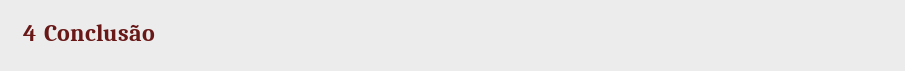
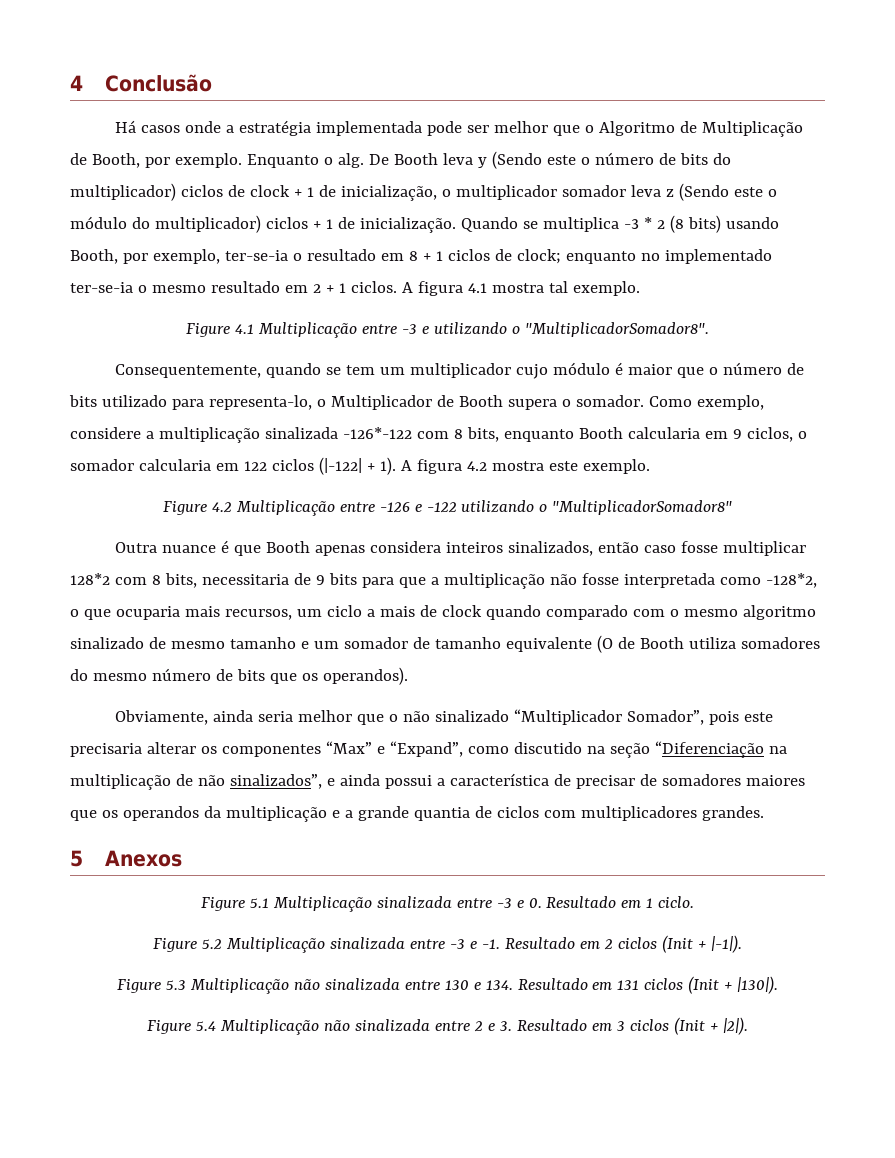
(155, 32) none -> [115,120,804,137] [70,151,731,169] [70,183,777,201] [70,215,779,233] [70,249,772,264] [70,281,640,296] [186,322,709,338] [115,362,805,379] [69,395,764,410] [70,427,807,443] [70,457,650,475] [162,500,733,516] [115,540,807,556] [70,573,817,589] [70,605,816,620] [70,635,820,653] [70,667,408,685] [115,709,774,725] [70,741,787,758] [70,773,805,790] [70,806,764,822] [70,850,183,867] [200,896,695,912] [153,935,742,953] [116,976,779,994] [147,1017,748,1035] // Há casos onde a estratégia implementada pode ser melhor que o Algoritmo de Multiplicação de Booth, por exemplo. Enquanto o alg. De Booth leva y (Sendo este o número de bits do multiplicador) ciclos de clock + 1 de inicialização, o multiplicador somador leva z (Sendo este o módulo do multiplicador) ciclos + 1 de inicialização. Quando se multiplica -3 * 2 (8 bits) usando Booth, por exemplo, ter-se-ia o resultado em 8 + 1 ciclos de clock; enquanto no implementado ter-se-ia o mesmo resultado em 2 + 1 ciclos. A figura 4.1 mostra tal exemplo. // Figure 4.1 Multiplicação entre -3 e utilizando o "MultiplicadorSomador8". // Consequentemente, quando se tem um multiplicador cujo módulo é maior que o número de bits utilizado para representa-lo, o Multiplicador de Booth supera o somador. Como exemplo, considere a multiplicação sinalizada -126*-122 com 8 bits, enquanto Booth calcularia em 9 ciclos, o somador calcularia em 122 ciclos (|-122| + 1). A figura 4.2 mostra este exemplo. // Figure 4.2 Multiplicação entre -126 e -122 utilizando o "MultiplicadorSomador8" // Outra nuance é que Booth apenas considera inteiros sinalizados, então caso fosse multiplicar 128*2 com 8 bits, necessitaria de 9 bits para que a multiplicação não fosse interpretada como -128*2, o que ocuparia mais recursos, um ciclo a mais de clock quando comparado com o mesmo algoritmo sinalizado de mesmo tamanho e um somador de tamanho equivalente (O de Booth utiliza somadores do mesmo número de bits que os operandos). // Obviamente, ainda seria melhor que o não sinalizado “Multiplicador Somador”, pois este precisaria alterar os componentes “Max” e “Expand”, como discutido na seção “Diferenciação na multiplicação de não sinalizados”, e ainda possui a característica de precisar de somadores maiores que os operandos da multiplicação e a grande quantia de ciclos com multiplicadores grandes. // 5 Anexos // Figure 5.1 Multiplicação sinalizada entre -3 e 0. Resultado em 1 ciclo. // Figure 5.2 Multiplicação sinalizada entre -3 e -1. Resultado em 2 ciclos (Init + |-1|). // Figure 5.3 Multiplicação não sinalizada entre 130 e 134. Resultado em 131 ciclos (Init + |130|). // Figure 5.4 Multiplicação não sinalizada entre 2 e 3. Resultado em 3 ciclos (Init + |2|).

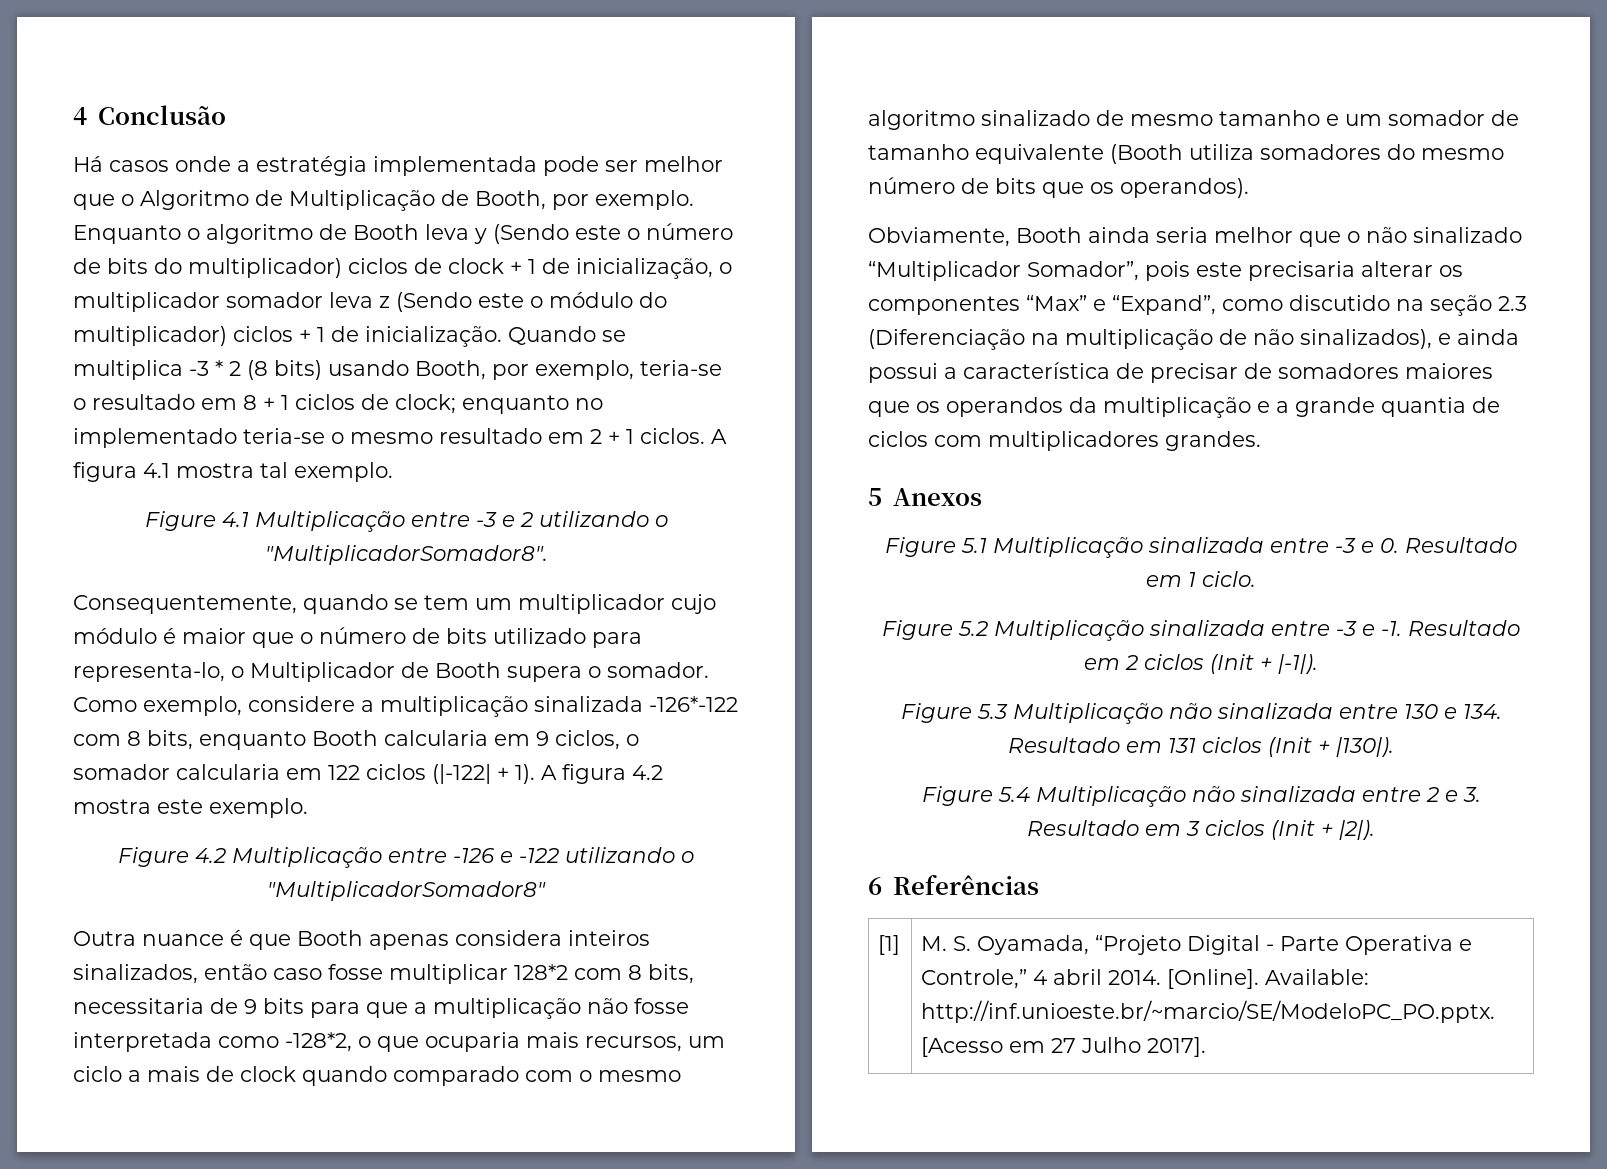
[337,153,389,168] alg. De -> [206,224,347,244] algoritmo de
[224,250,288,261] ter-se-ia -> [640,360,722,376] teria-se
[70,282,133,293] ter-se-ia -> [243,428,325,444] teria-se
(429, 330) none -> [519,512,533,527] 2
[596,635,684,653] (O de Booth -> [1110,144,1183,164] (Booth
(209, 717) none -> [1016,227,1082,243] Booth
[654,741,764,758] “Diferenciação -> [1498,296,1527,311] [868,329,1025,350] 2.3 (Diferenciação
[229,774,322,789] sinalizados”, -> [1300,329,1432,349] sinalizados),
(748, 1026) none -> [868,874,1039,895] [878,935,901,955] [921,935,1473,955] [921,969,1370,989] [921,1000,1496,1023] [921,1037,1207,1057] // 6 Referências // [1] | M. S. Oyamada, “Projeto Digital - Parte Operativa e Controle,” 4 abril 2014. [Online]. Available: http://inf.unioeste.br/~marcio/SE/ModeloPC_PO.pptx. [Acesso em 27 Julho 2017].

